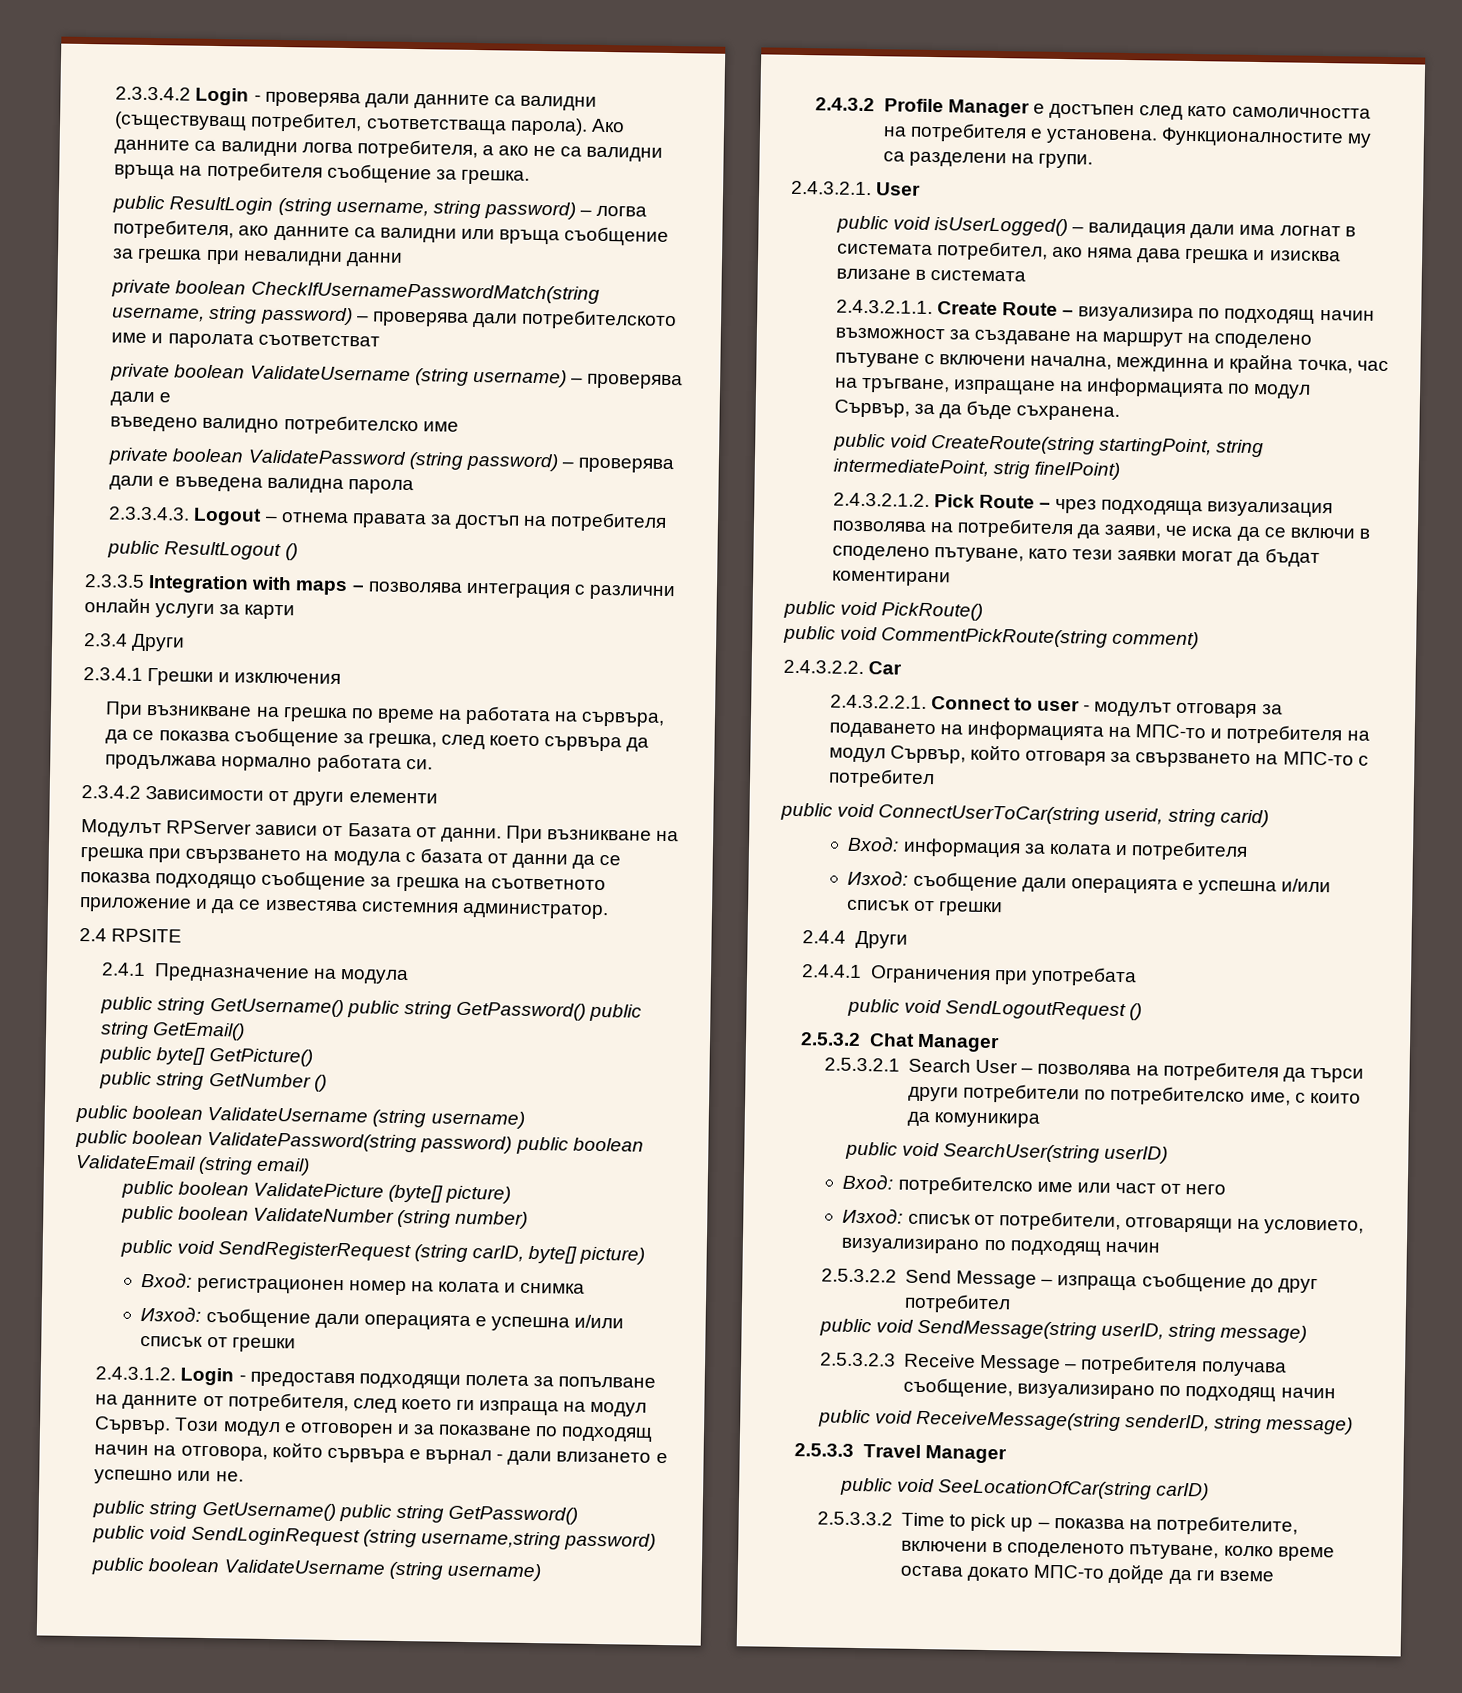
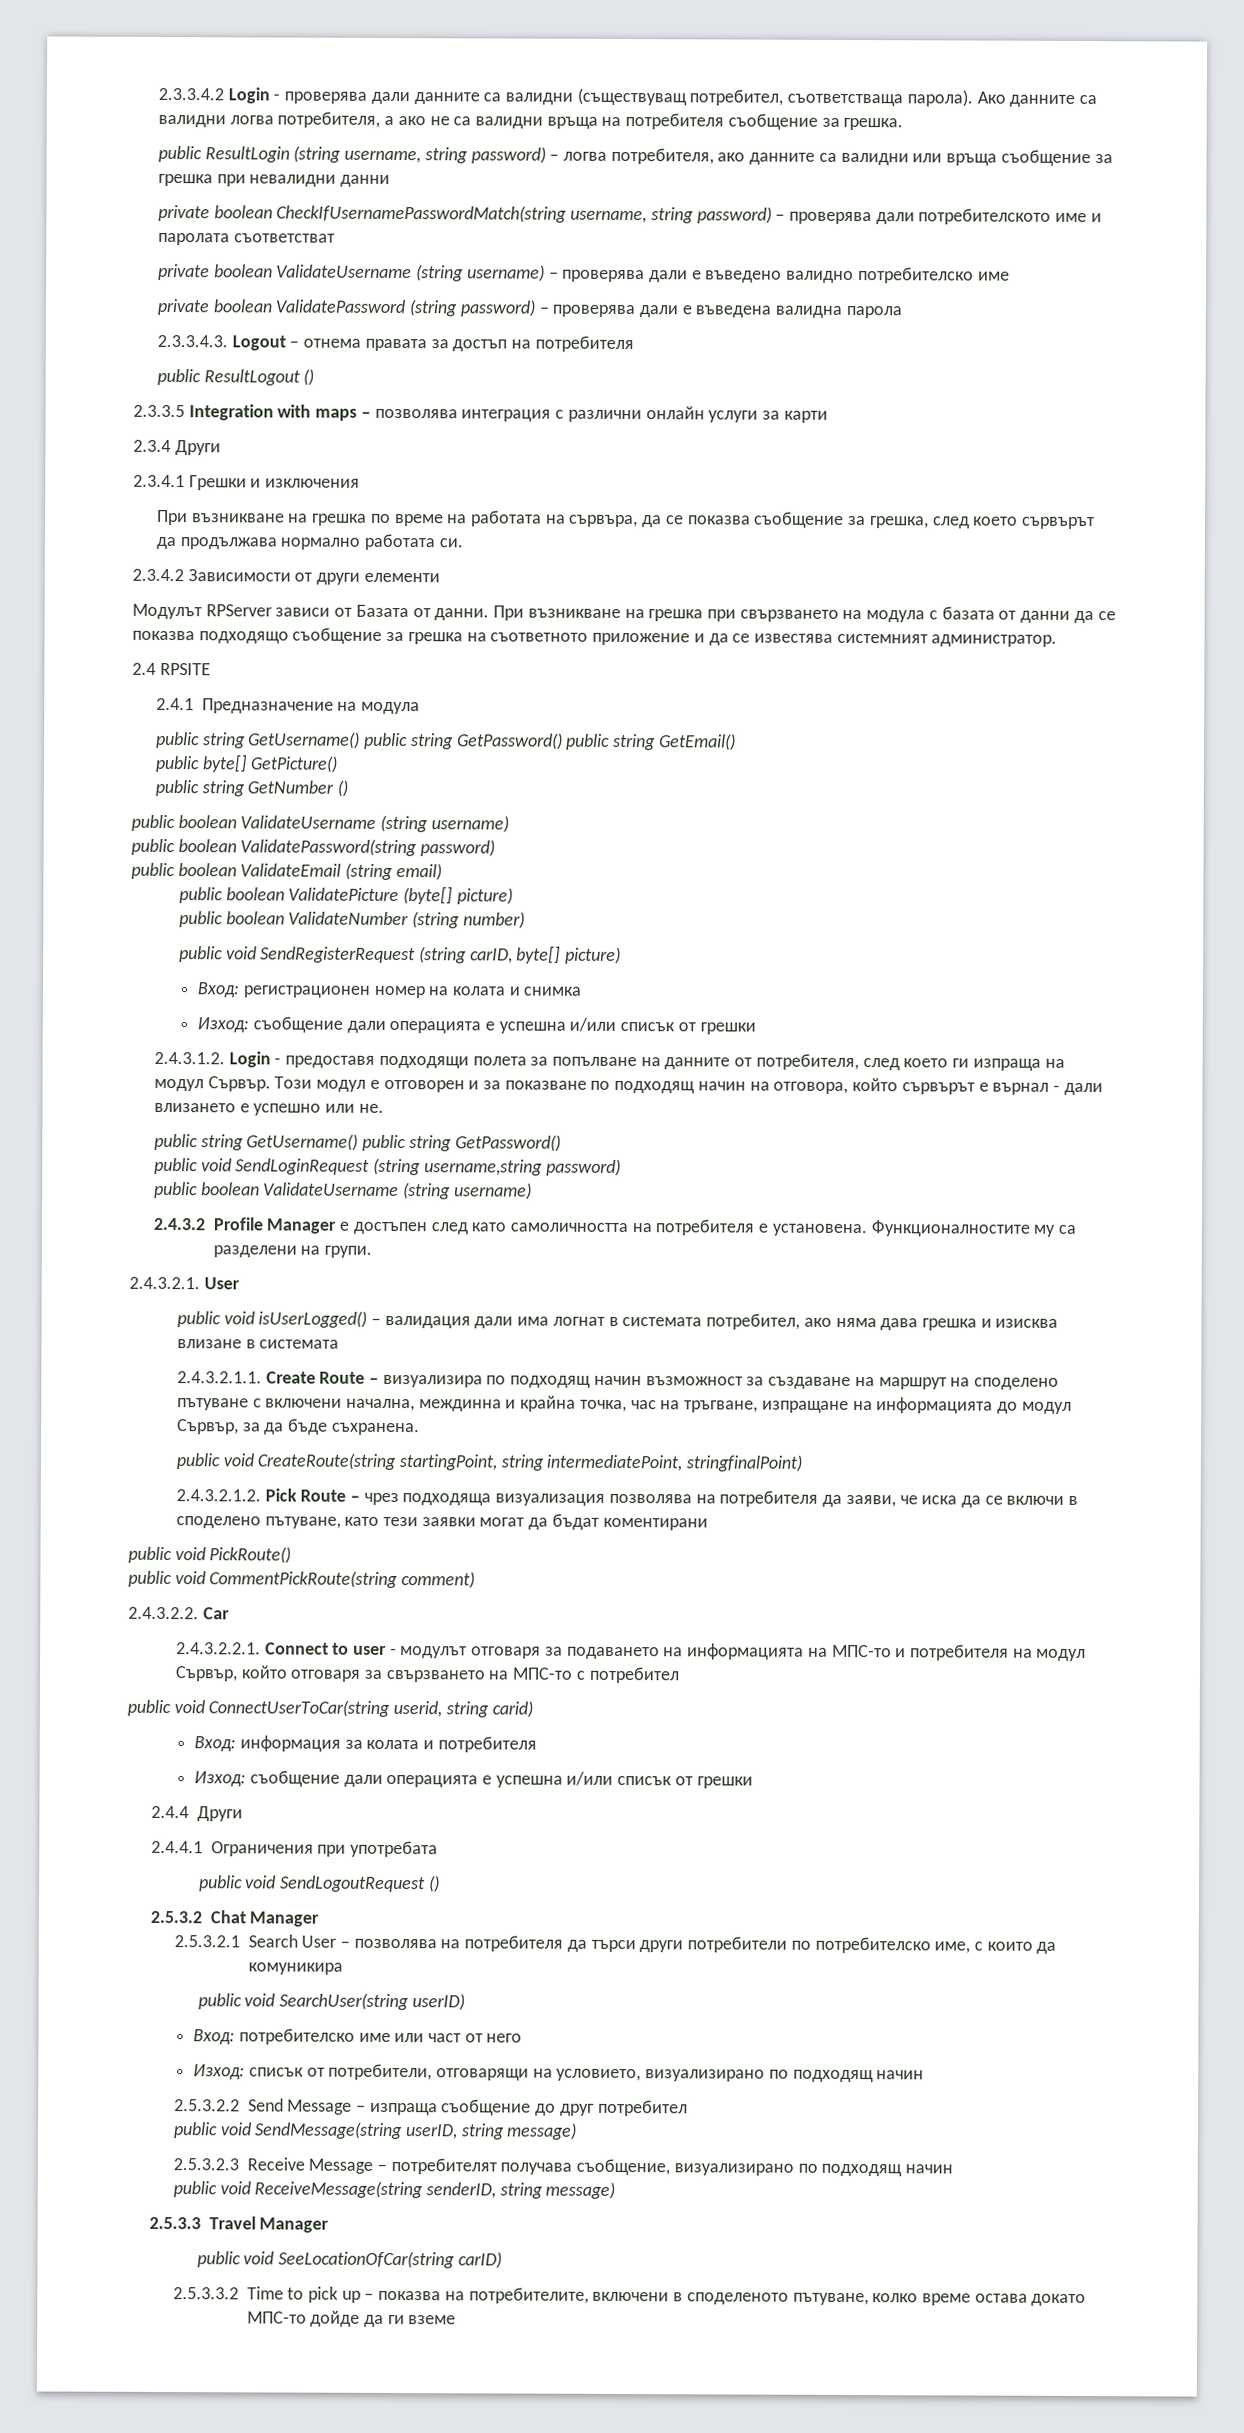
(172, 397) // -> (702, 275) none
[544,736,623,752] сървъра -> [1021,516,1095,530] сървърът
[360,901,459,913] системния -> [836,633,928,644] системният
(513, 1144) none -> (496, 848) //
[326,1447,405,1464] сървъра -> [901,1082,975,1095] сървърът
[1228,383,1251,394] по -> [996,1401,1018,1414] до
[992,460,1120,480] strig finelPoint) -> [686,1454,803,1472] stringfinalPoint)
[1080,1355,1198,1376] потребителя -> [390,2158,497,2175] потребителят

